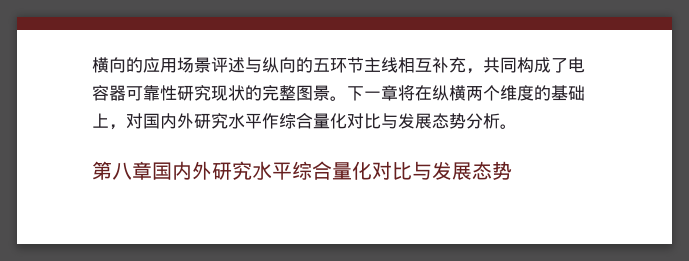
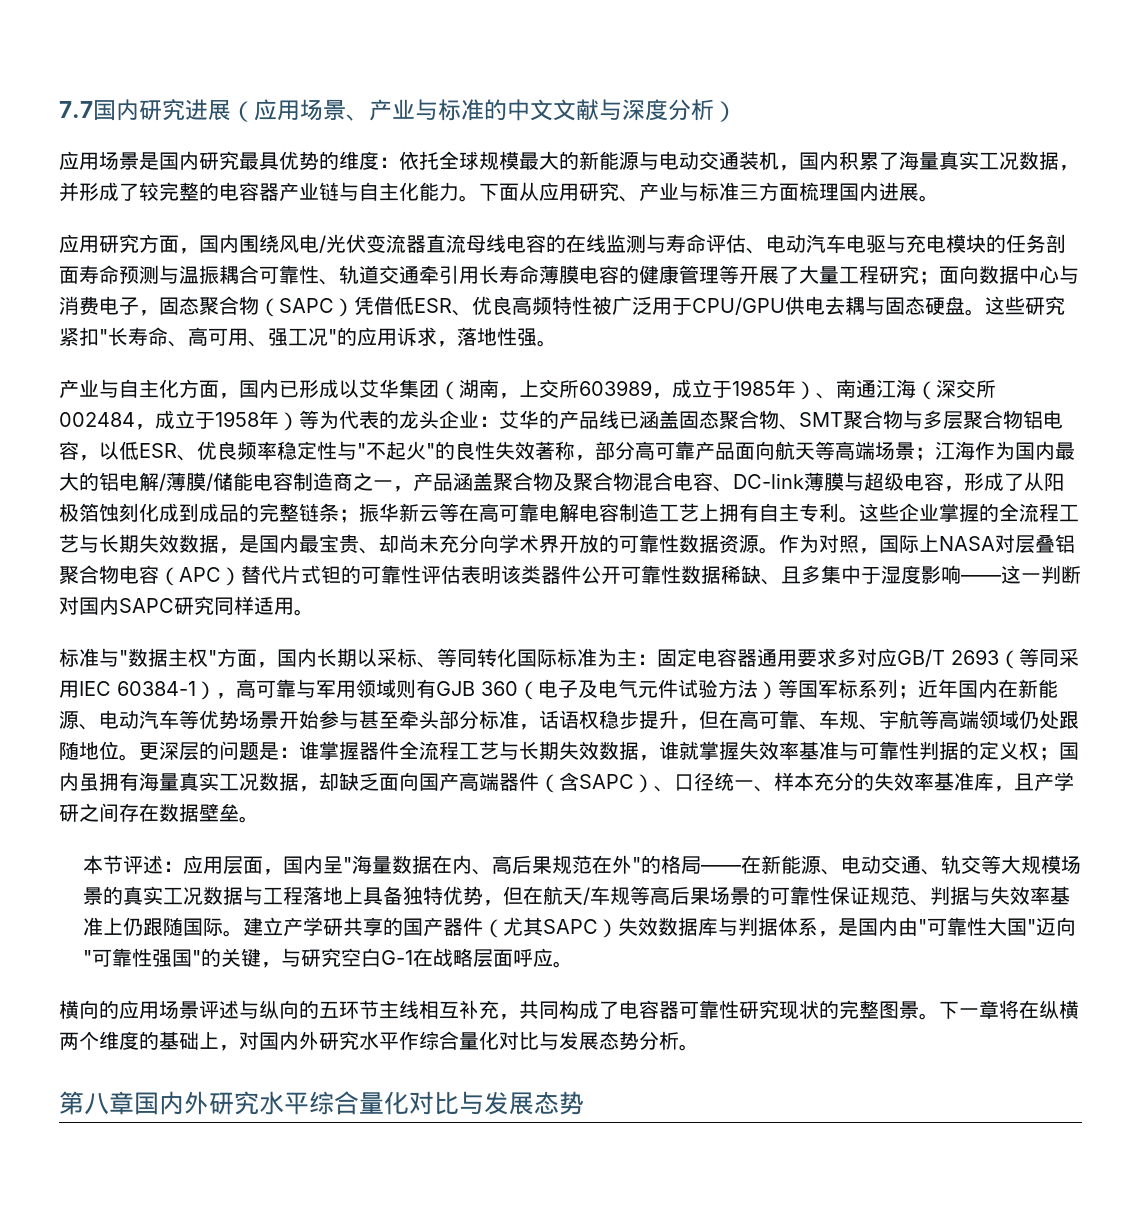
(92, 65) none -> [59,99,737,122] [59,151,1079,171] [59,182,939,202] [59,234,1066,254] [59,265,1079,285] [59,296,1065,317] [59,327,557,347] [59,379,996,400] [59,410,1063,431] [59,441,1075,461] [59,472,1064,492] [59,503,1079,523] [59,534,1075,554] [59,565,1081,586] [59,596,314,616] [59,648,1079,669] [59,679,1058,700] [59,710,1079,730] [59,741,1079,761] [59,772,1074,793] [59,803,259,823] [83,855,1082,875] [83,886,1071,906] [83,917,1077,938] [83,948,574,968] 7.7国内研究进展（应用场景、产业与标准的中文文献与深度分析） // 应用场景是国内研究最具优势的维度：依托全球规模最大的新能源与电动交通装机，国内积累了海量真实工况数据，并形成了较完整的电容器产业链与自主化能力。下面从应用研究、产业与标准三方面梳理国内进展。 // 应用研究方面，国内围绕风电/光伏变流器直流母线电容的在线监测与寿命评估、电动汽车电驱与充电模块的任务剖面寿命预测与温振耦合可靠性、轨道交通牵引用长寿命薄膜电容的健康管理等开展了大量工程研究；面向数据中心与消费电子，固态聚合物（SAPC）凭借低ESR、优良高频特性被广泛用于CPU/GPU供电去耦与固态硬盘。这些研究紧扣"长寿命、高可用、强工况"的应用诉求，落地性强。 // 产业与自主化方面，国内已形成以艾华集团（湖南，上交所603989，成立于1985年）、南通江海（深交所002484，成立于1958年）等为代表的龙头企业：艾华的产品线已涵盖固态聚合物、SMT聚合物与多层聚合物铝电容，以低ESR、优良频率稳定性与"不起火"的良性失效著称，部分高可靠产品面向航天等高端场景；江海作为国内最大的铝电解/薄膜/储能电容制造商之一，产品涵盖聚合物及聚合物混合电容、DC-link薄膜与超级电容，形成了从阳极箔蚀刻化成到成品的完整链条；振华新云等在高可靠电解电容制造工艺上拥有自主专利。这些企业掌握的全流程工艺与长期失效数据，是国内最宝贵、却尚未充分向学术界开放的可靠性数据资源。作为对照，国际上NASA对层叠铝聚合物电容（APC）替代片式钽的可靠性评估表明该类器件公开可靠性数据稀缺、且多集中于湿度影响——这一判断对国内SAPC研究同样适用。 // 标准与"数据主权"方面，国内长期以采标、等同转化国际标准为主：固定电容器通用要求多对应GB/T 2693（等同采用IEC 60384-1），高可靠与军用领域则有GJB 360（电子及电气元件试验方法）等国军标系列；近年国内在新能源、电动汽车等优势场景开始参与甚至牵头部分标准，话语权稳步提升，但在高可靠、车规、宇航等高端领域仍处跟随地位。更深层的问题是：谁掌握器件全流程工艺与长期失效数据，谁就掌握失效率基准与可靠性判据的定义权；国内虽拥有海量真实工况数据，却缺乏面向国产高端器件（含SAPC）、口径统一、样本充分的失效率基准库，且产学研之间存在数据壁垒。 // 本节评述：应用层面，国内呈"海量数据在内、高后果规范在外"的格局——在新能源、电动交通、轨交等大规模场景的真实工况数据与工程落地上具备独特优势，但在航天/车规等高后果场景的可靠性保证规范、判据与失效率基准上仍跟随国际。建立产学研共享的国产器件（尤其SAPC）失效数据库与判据体系，是国内由"可靠性大国"迈向"可靠性强国"的关键，与研究空白G-1在战略层面呼应。 //

